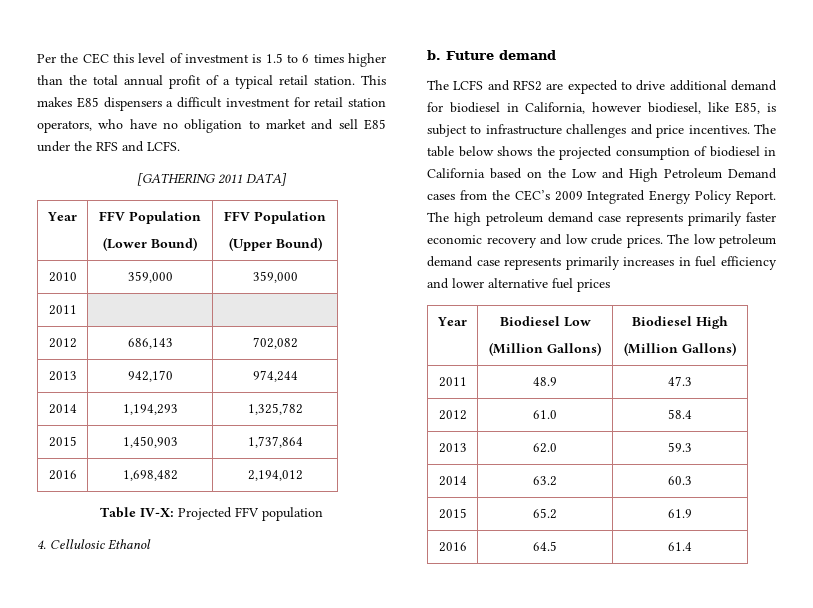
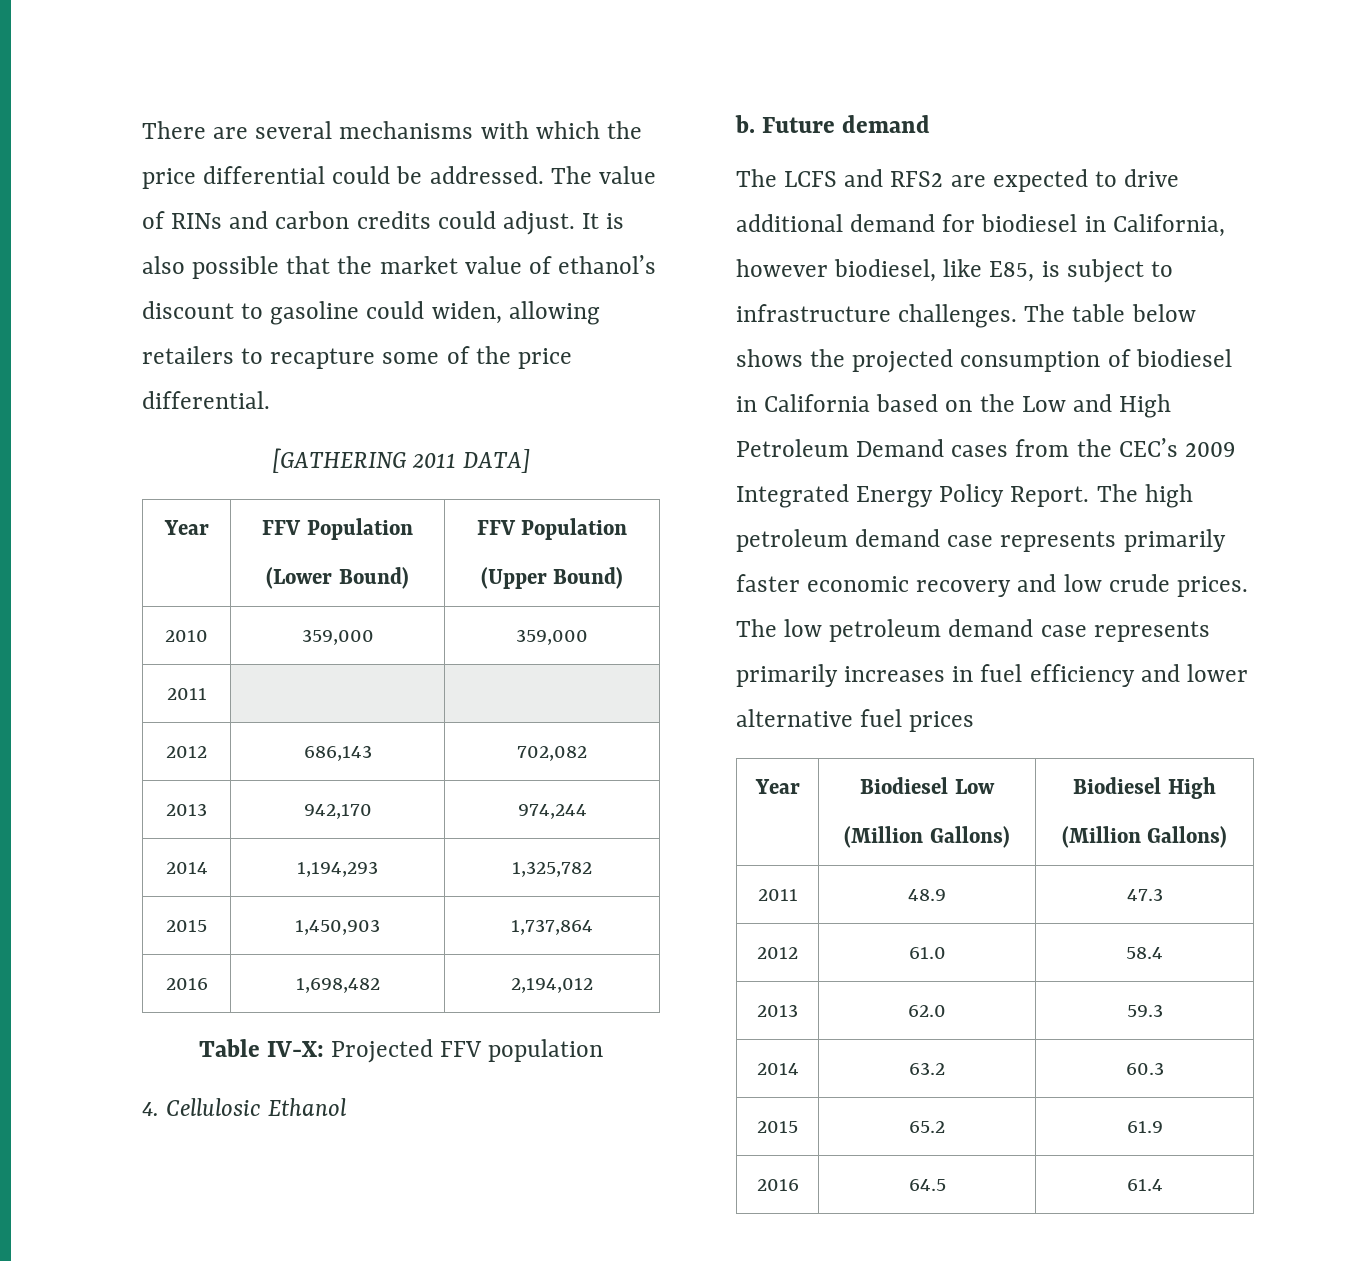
[37,53,386,67] [37,75,386,89] [37,97,386,111] [37,119,386,133] [37,141,180,152] Per the CEC this level of investment is 1.5 to 6 times higher than the total annual profit of a typical retail station. This makes E85 dispensers a difficult investment for retail station operators, who have no obligation to market and sell E85 under the RFS and LCFS. -> [142,121,642,139] [142,166,656,189] [142,211,625,235] [142,255,657,279] [142,301,600,325] [142,346,572,369] [142,391,270,409] There are several mechanisms with which the price differential could be addressed. The value of RINs and carbon credits could adjust. It is also possible that the market value of ethanol’s discount to gasoline could widen, allowing retailers to recapture some of the price differential.
[566,124,750,138] challenges and price incentives. -> [898,304,1018,328] challenges.

